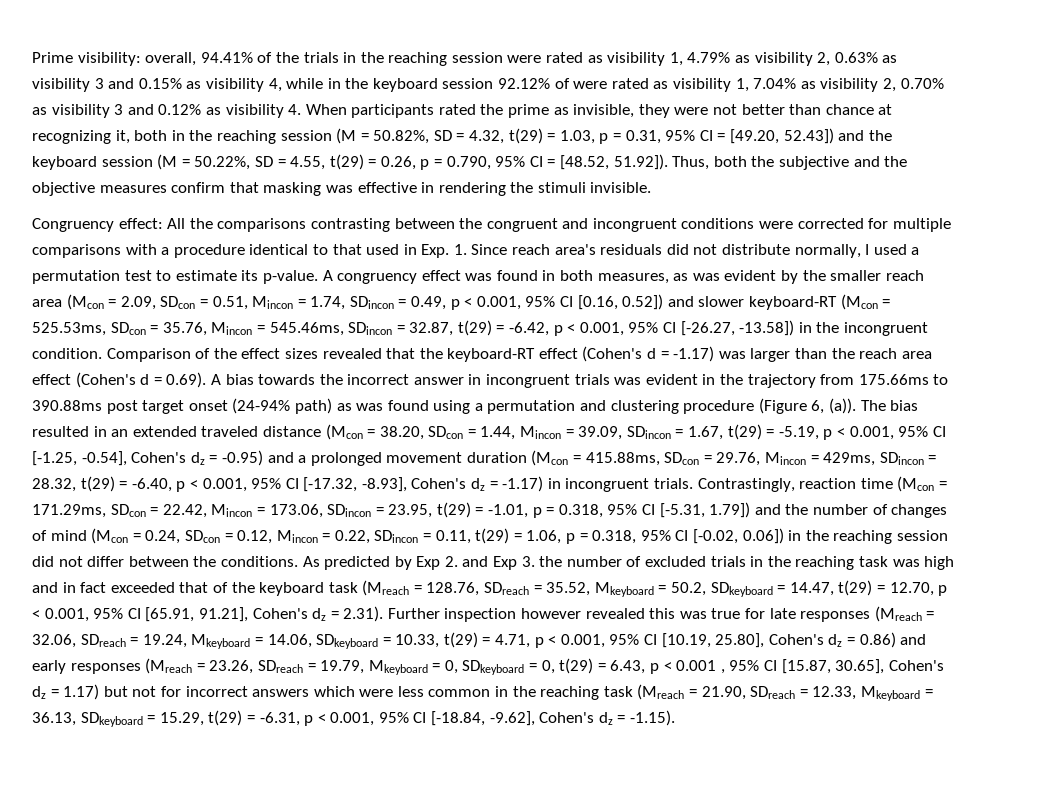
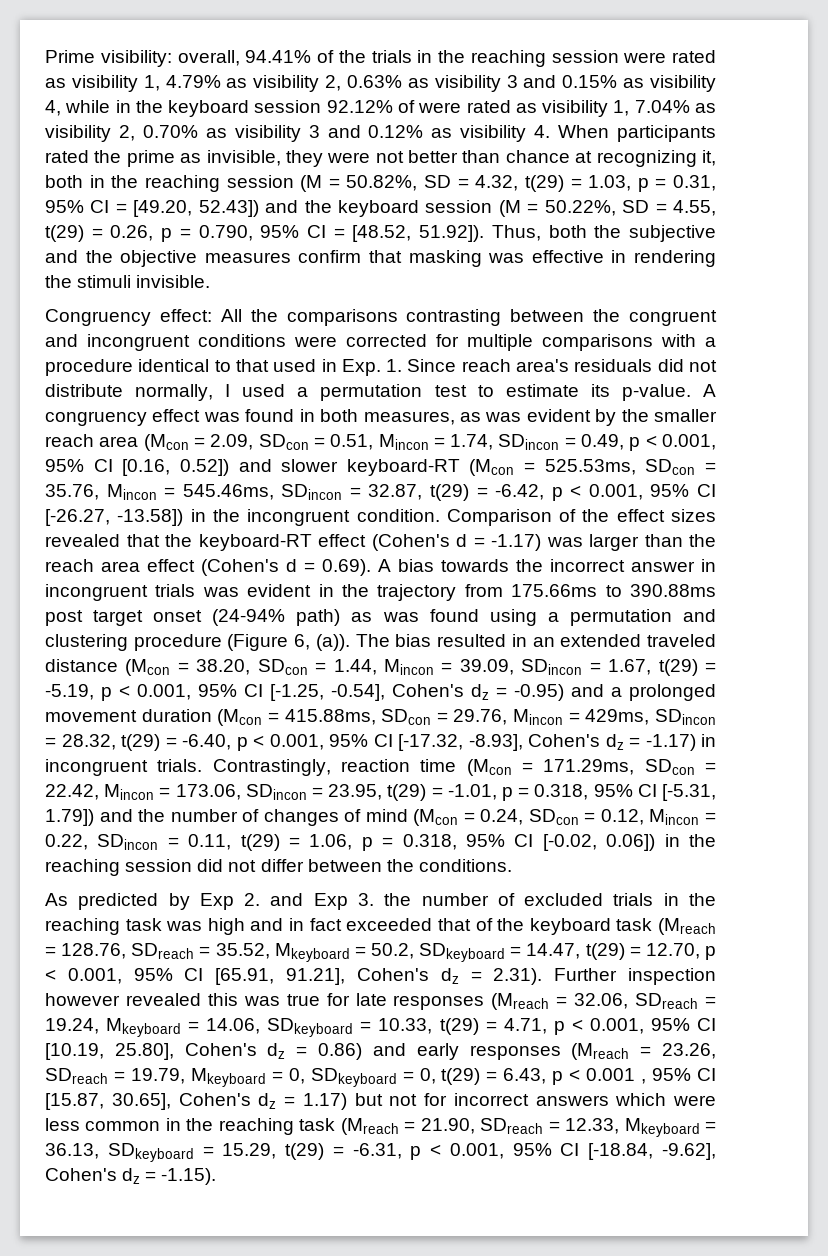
(298, 561) none -> (512, 865) //

